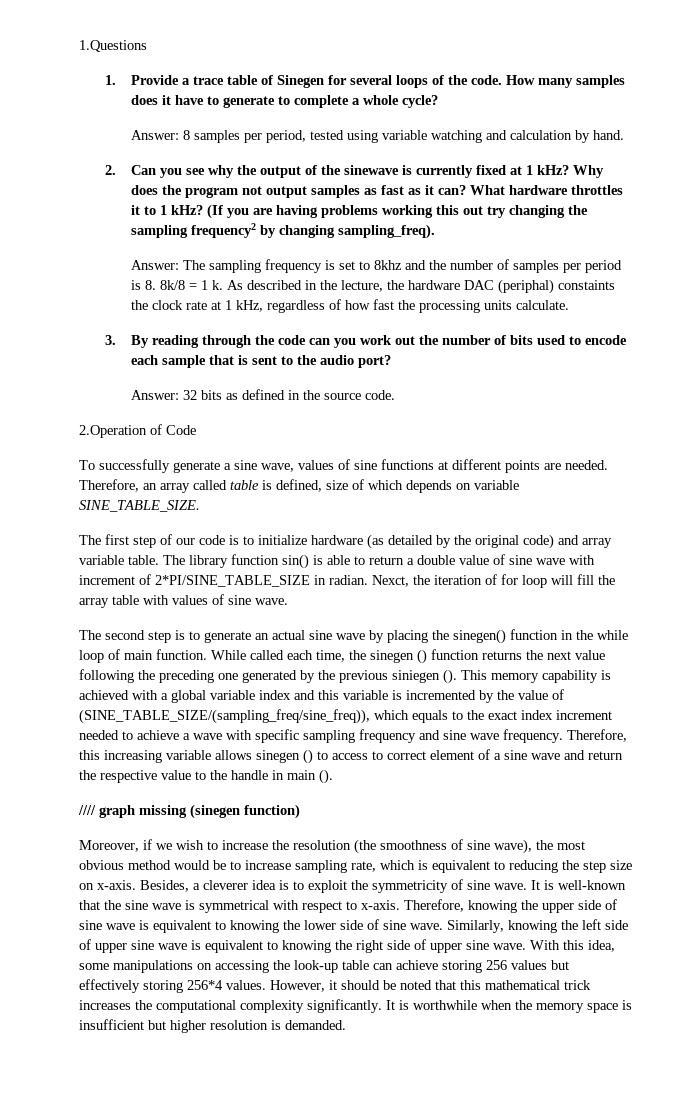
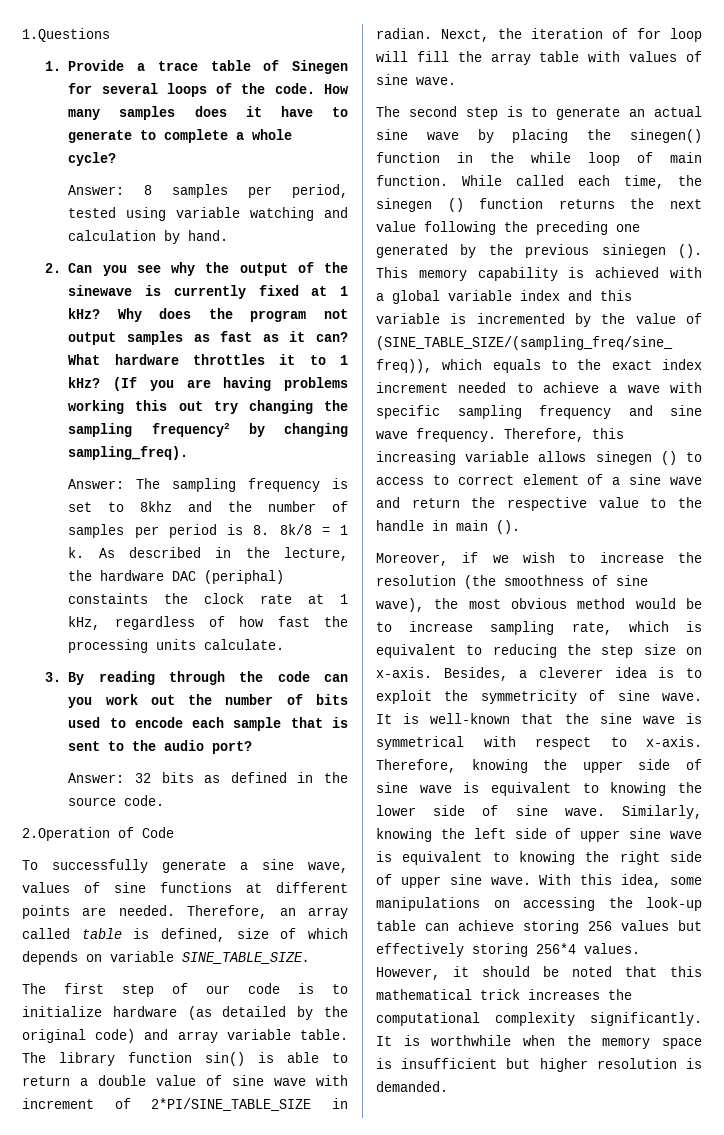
[78,804,300,819] // //// graph missing (sinegen function) -> (520, 527) none

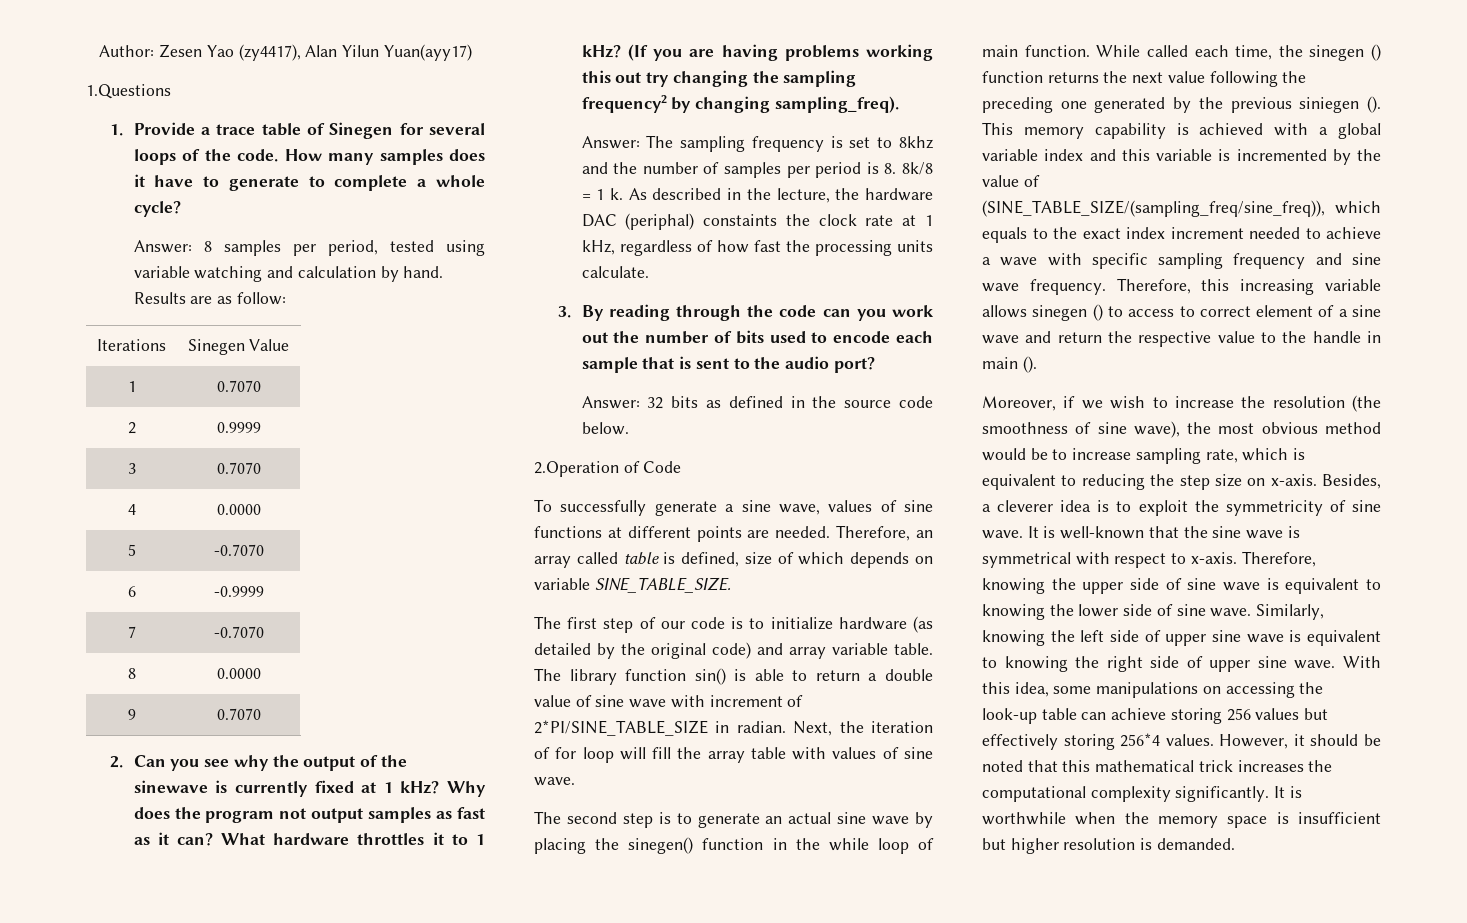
(22, 35) none -> [99,44,472,61] Author: Zesen Yao (zy4417), Alan Yilun Yuan(ayy17) //
(229, 235) none -> [133,292,286,305] [97,339,166,351] [187,339,290,355] [127,381,136,392] [216,380,261,392] [127,422,136,434] [216,422,261,433] [127,463,136,474] [216,462,261,474] [127,504,136,515] [216,504,261,515] [127,544,136,556] [213,544,264,556] [127,586,136,597] [213,586,264,597] [127,626,136,638] [213,626,264,638] [127,668,136,679] [216,668,261,679] [127,709,136,720] [216,708,261,720] Results are as follow: // Iterations | Sinegen Value // 1 | 0.7070 // 2 | 0.9999 // 3 | 0.7070 // 4 | 0.0000 // 5 | -0.7070 // 6 | -0.9999 // 7 | -0.7070 // 8 | 0.0000 // 9 | 0.7070
[124,795,165,806] code. -> [899,396,933,408] [581,422,629,435] code below.
[441,29,489,42] Nexct, -> [793,721,833,736] Next,

